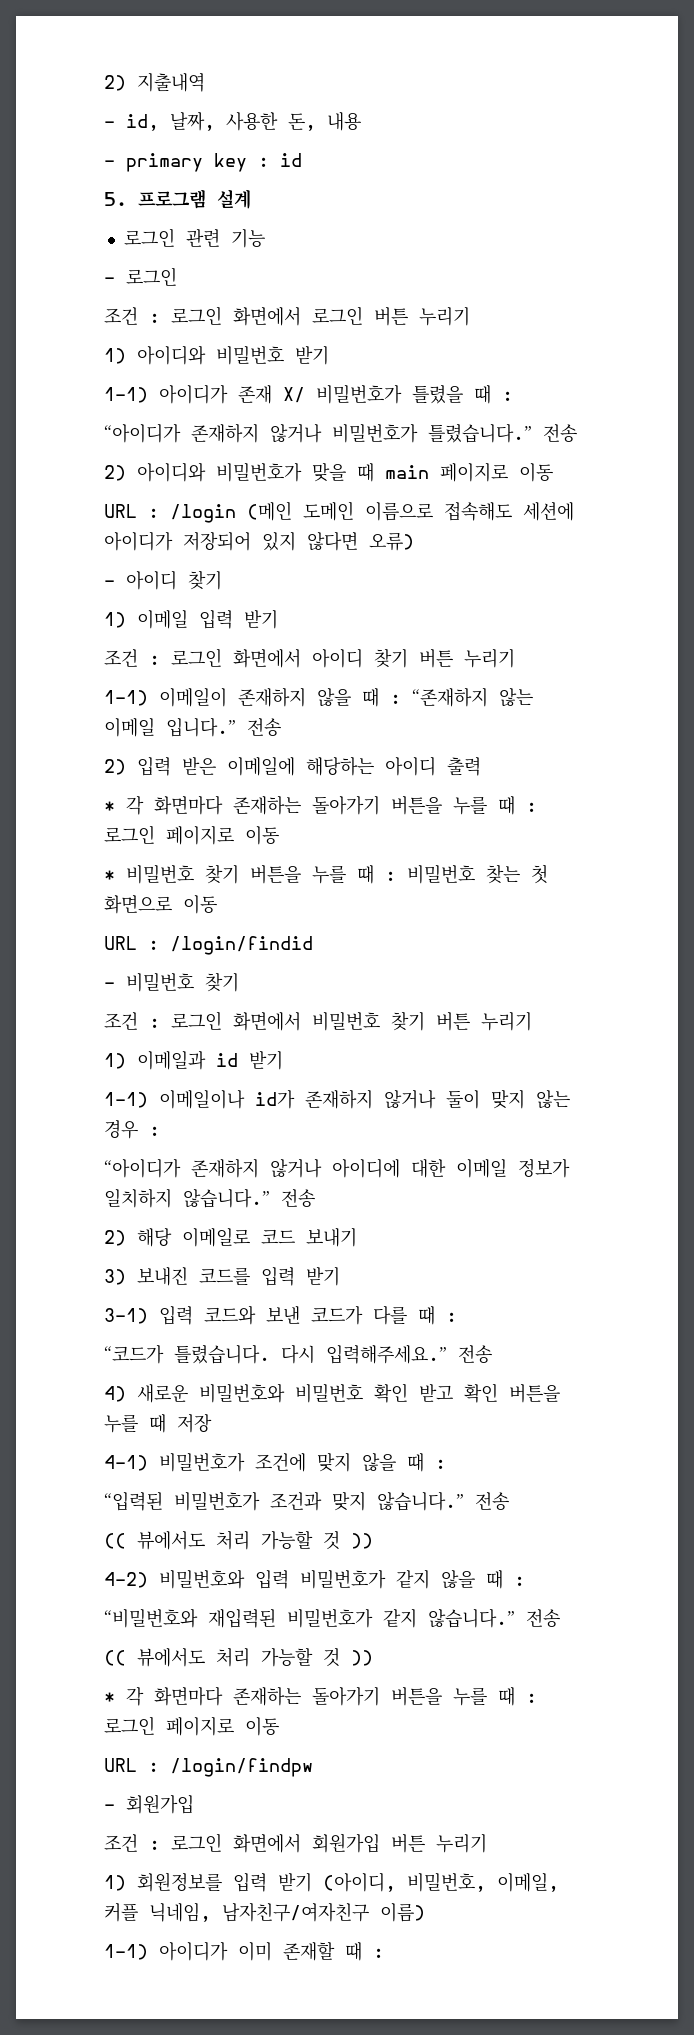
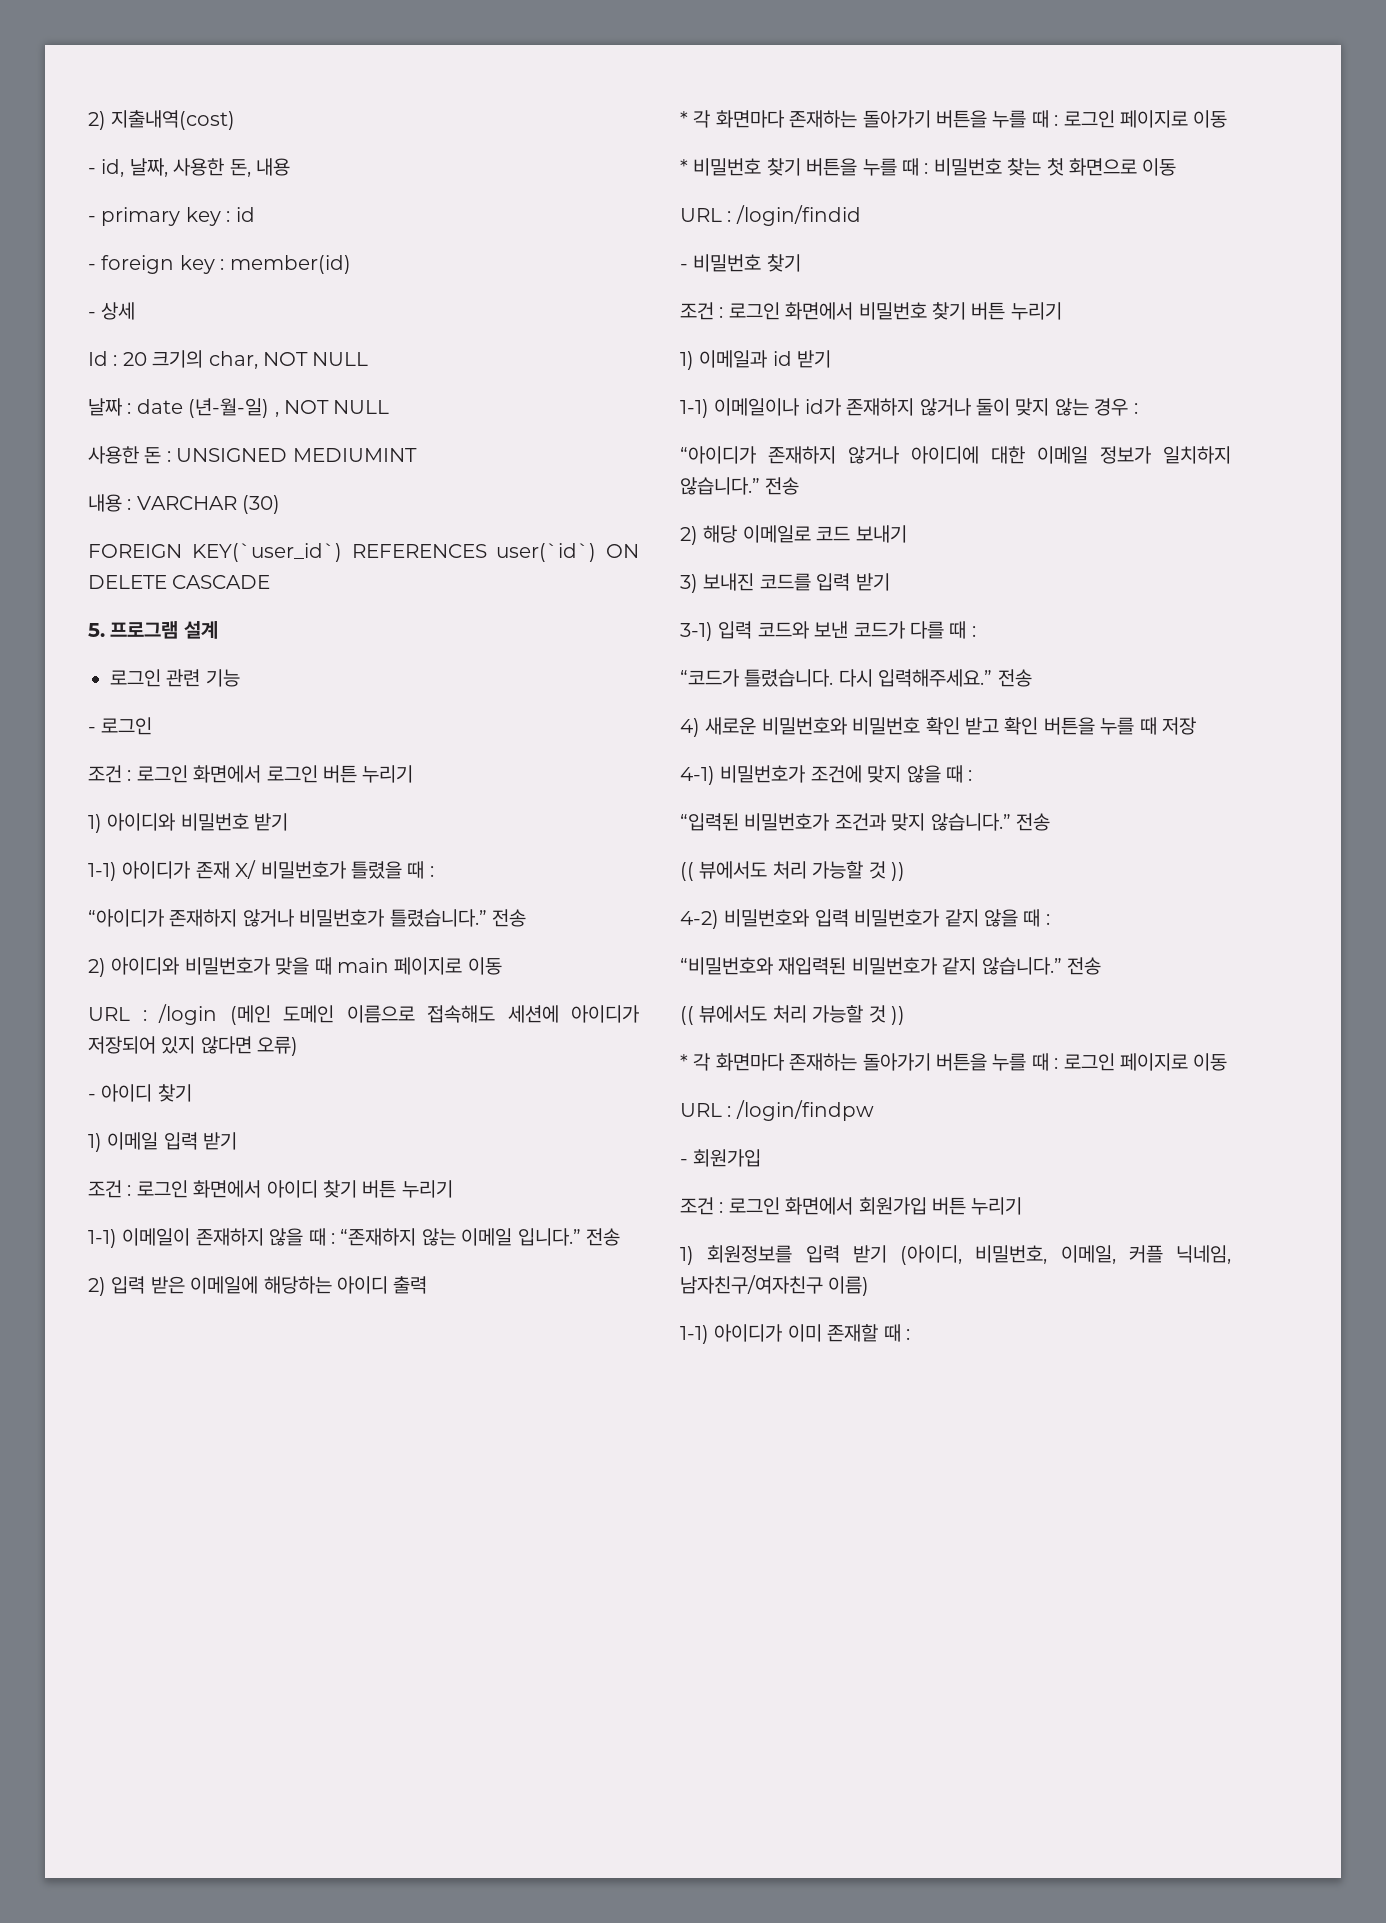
[104,72,205,92] 2) 지출내역 -> [88,110,236,130] 2) 지출내역(cost)
(302, 160) none -> [88,255,351,274] [88,302,136,320] [88,350,369,369] [88,398,390,418] [88,446,417,464] [88,494,281,514] [88,543,639,562] [88,575,271,589] // - foreign key : member(id) // - 상세 // Id : 20 크기의 char, NOT NULL // 날짜 : date (년-월-일) , NOT NULL // 사용한 돈 : UNSIGNED MEDIUMINT // 내용 : VARCHAR (30) // FOREIGN KEY(`user_id`) REFERENCES user(`id`) ON DELETE CASCADE

